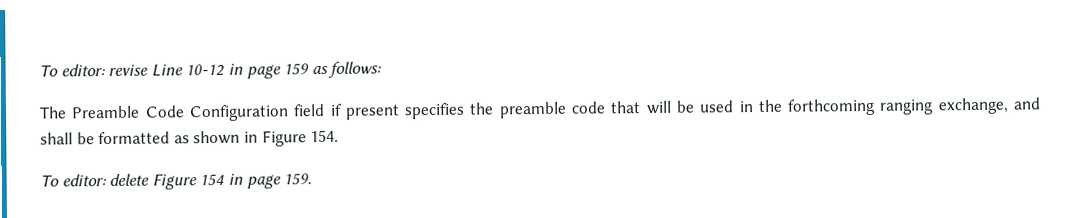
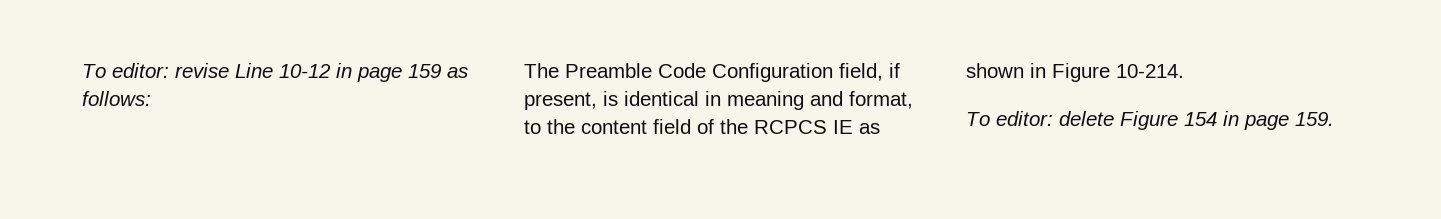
[293,97,1041,120] [40,131,171,145] field if present specifies the preamble code that will be used in the forthcoming ranging exchange, and shall be formatted -> [839,63,900,81] [524,91,913,110] [524,119,853,134] field, if present, is identical in meaning and format, to the content field of the RCPCS IE
[310,129,340,143] 154. -> [1116,64,1184,78] 10-214.

